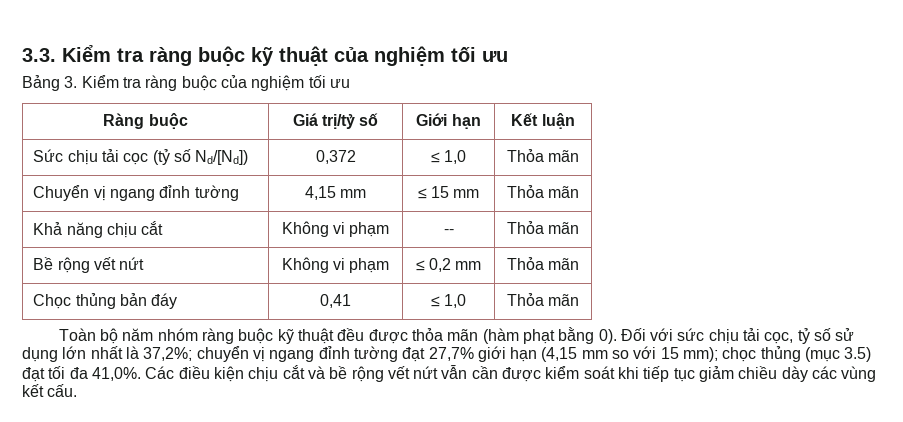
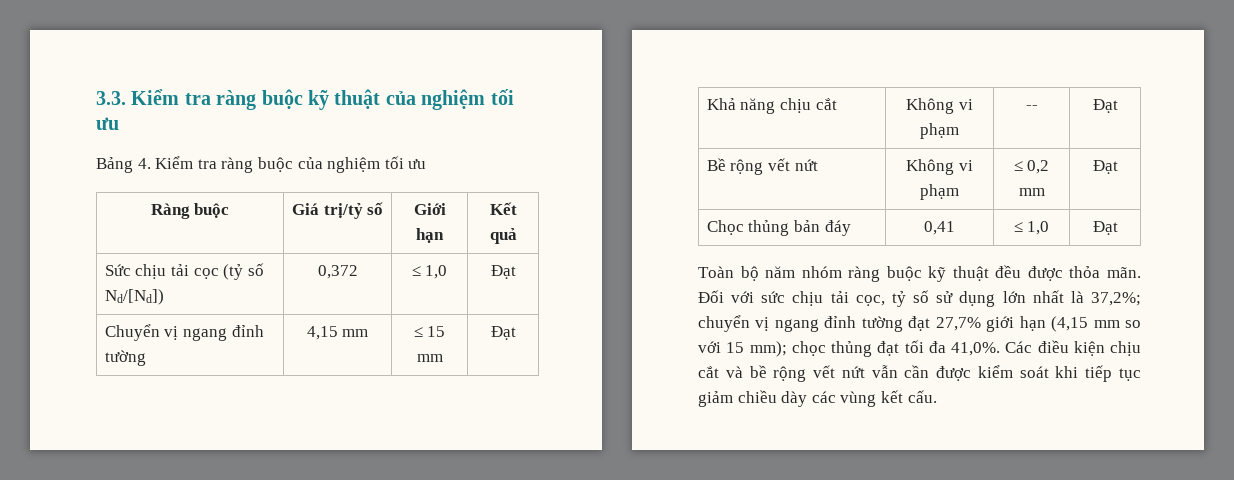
[64,76,78,88] 3. -> [137,158,151,169] 4.
[541,113,575,129] luận -> [489,228,517,244] quả
[506,149,580,162] Thỏa mãn -> [490,265,516,279] Đạt
[506,185,580,198] Thỏa mãn -> [490,326,516,340] Đạt
[506,221,580,234] Thỏa mãn -> [1092,99,1118,113] Đạt
[506,257,580,270] Thỏa mãn -> [1092,160,1118,174] Đạt
[506,293,580,306] Thỏa mãn -> [1092,221,1118,235] Đạt
[447,327,617,344] mãn (hàm phạt bằng 0). -> [1107,267,1141,278] mãn.
[805,347,872,362] (mục 3.5) -> (872, 349) none

